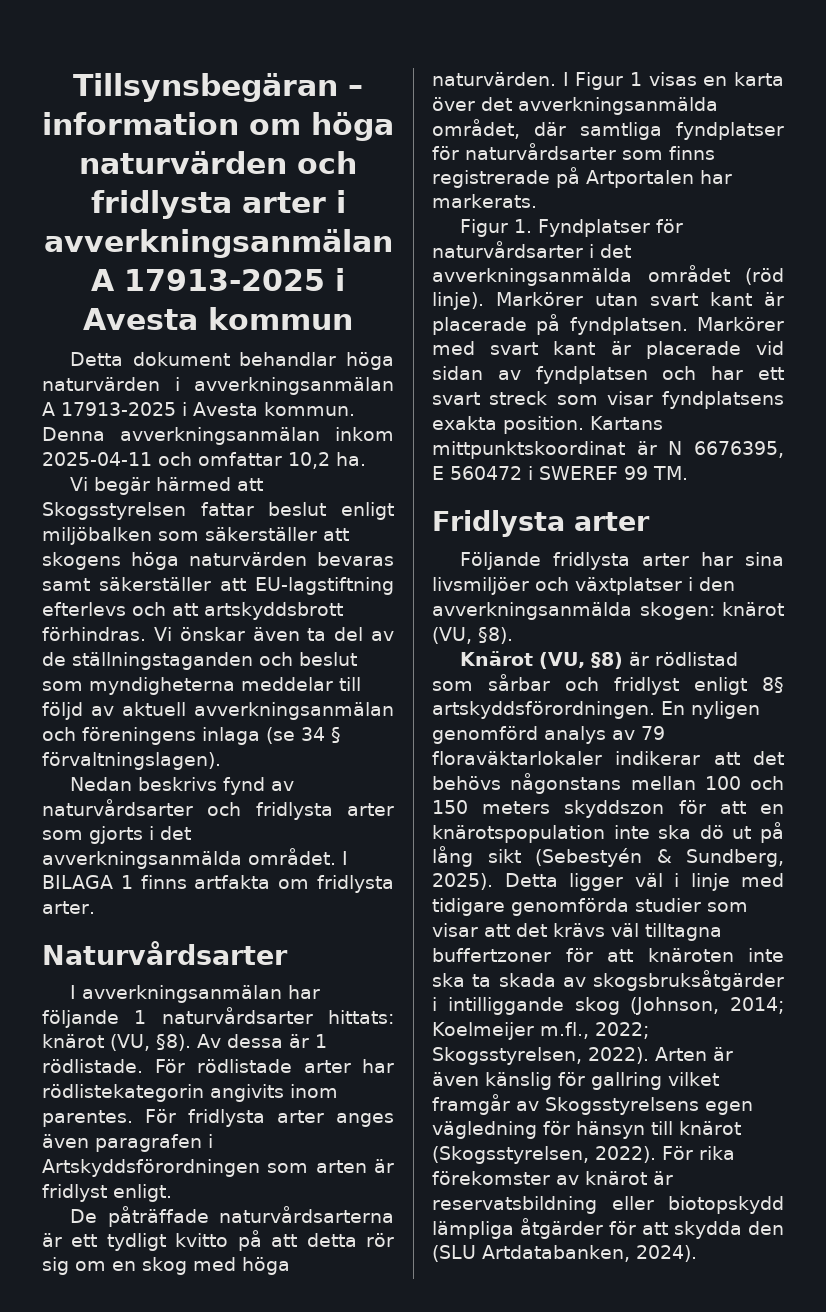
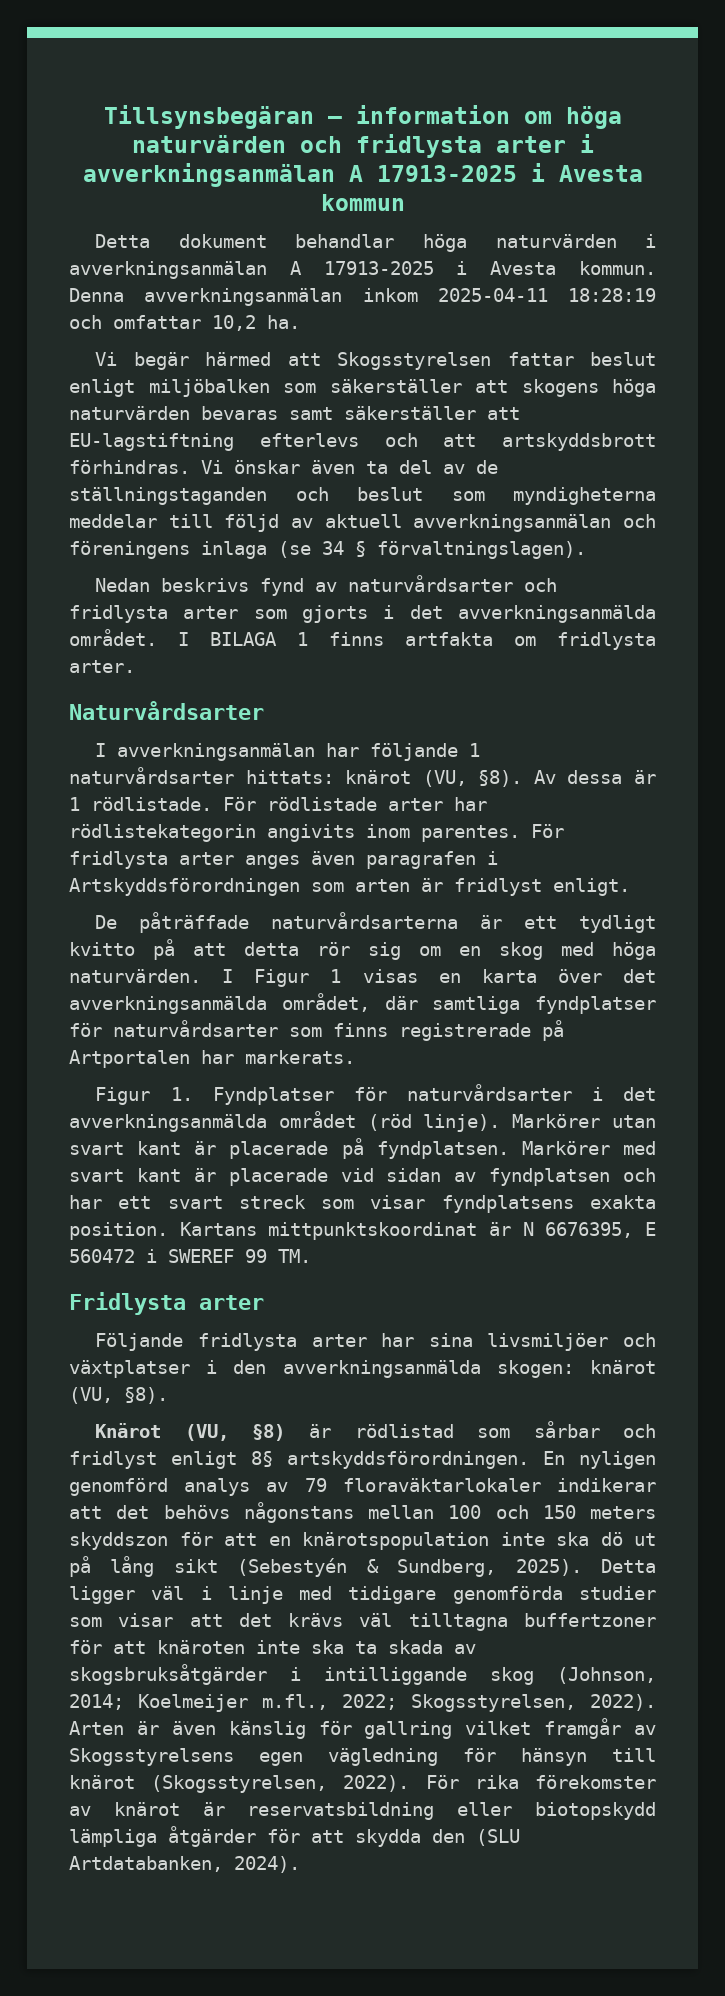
(152, 459) none -> [568,288,656,302] 18:28:19

